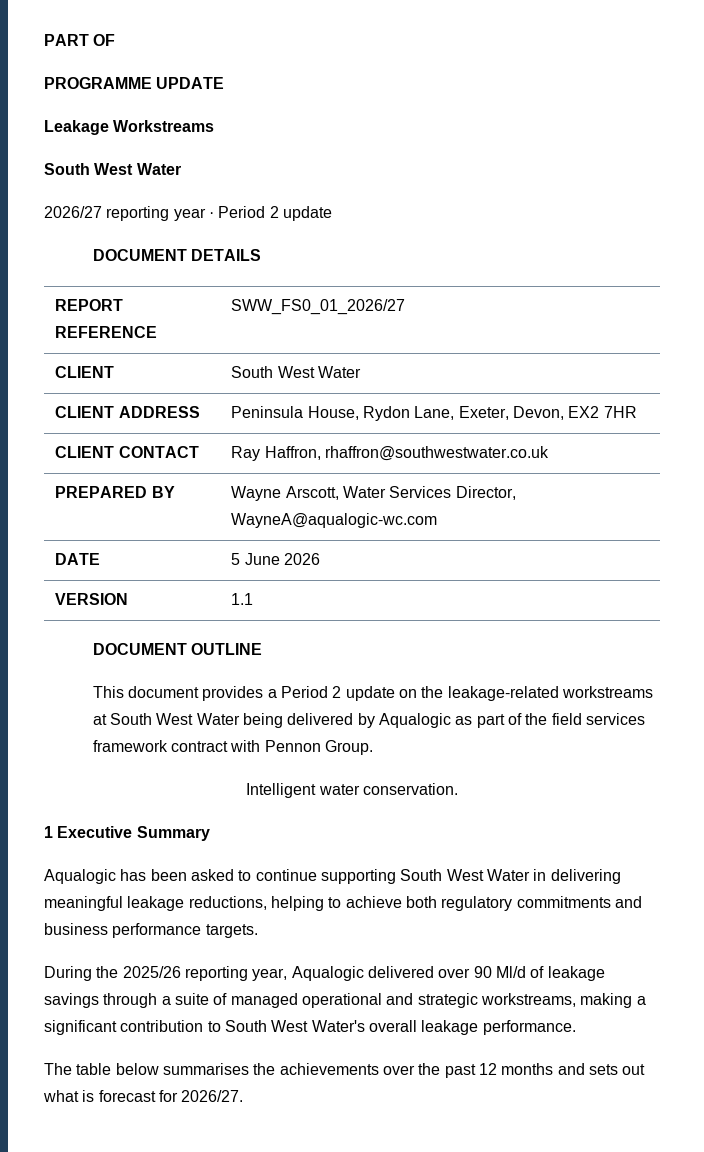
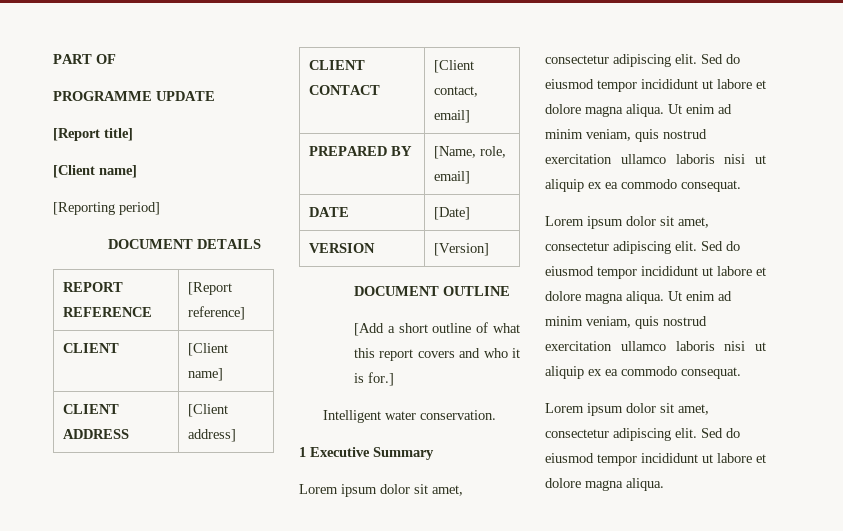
[44,120,215,135] [44,163,181,175] [44,206,332,221] Leakage Workstreams // South West Water // 2026/27 reporting year · Period 2 update -> [53,128,133,141] [53,165,137,178] [53,202,160,215] [Report title] // [Client name] // [Reporting period]
[231,299,406,315] SWW_FS0_01_2026/27 -> [187,282,232,295] [187,306,245,320] [Report reference]
[231,366,362,378] South West Water -> [187,343,228,356] [187,368,223,381] [Client name]
[231,406,637,421] Peninsula House, Rydon Lane, Exeter, Devon, EX2 7HR -> [187,404,228,417] [187,429,236,442] [Client address]
[231,446,550,461] Ray Haffron, rhaffron@southwestwater.co.uk -> [433,60,474,73] [433,86,478,97] [433,110,470,123] [Client contact, email]
[231,486,516,501] [231,513,438,528] [55,553,101,565] [231,553,321,565] Wayne Arscott, Water Services Director, WayneA@aqualogic-wc.com // DATE | 5 June 2026 -> [433,146,506,159] [433,171,470,184] [308,207,349,217] [433,207,470,220] [Name, role, email] // DATE | [Date]
[231,593,254,605] 1.1 -> [433,243,489,256] [Version]
[92,686,654,701] [92,713,645,728] [92,740,374,755] This document provides a Period 2 update on the leakage-related workstreams at South West Water being delivered by Aqualogic as part of the field services framework contract with Pennon Group. -> [353,322,520,336] [353,348,520,361] [353,372,394,386] [Add a short outline of what this report covers and who it is for.]
[44,869,621,884] [44,896,642,911] [44,923,258,938] [44,966,605,981] [44,993,646,1008] [44,1020,576,1035] [44,1063,646,1078] [43,1090,244,1102] Aqualogic has been asked to continue supporting South West Water in delivering meaningful leakage reductions, helping to achieve both regulatory commitments and business performance targets. // During the 2025/26 reporting year, Aqualogic delivered over 90 Ml/d of leakage savings through a suite of managed operational and strategic workstreams, making a significant contribution to South West Water's overall leakage performance. // The table below summarises the achievements over the past 12 months and sets out what is forecast for 2026/27. -> [299,484,463,497] [545,54,740,67] [545,79,766,92] [545,104,732,117] [545,129,707,142] [545,154,766,164] [545,179,741,192] [545,216,709,229] [545,241,740,254] [545,266,766,279] [545,291,732,304] [545,316,707,329] [545,341,766,351] [545,366,741,379] [545,403,709,416] [545,428,740,441] [545,453,766,466] [545,478,664,491] Lorem ipsum dolor sit amet, consectetur adipiscing elit. Sed do eiusmod tempor incididunt ut labore et dolore magna aliqua. Ut enim ad minim veniam, quis nostrud exercitation ullamco laboris nisi ut aliquip ex ea commodo consequat. // Lorem ipsum dolor sit amet, consectetur adipiscing elit. Sed do eiusmod tempor incididunt ut labore et dolore magna aliqua. Ut enim ad minim veniam, quis nostrud exercitation ullamco laboris nisi ut aliquip ex ea commodo consequat. // Lorem ipsum dolor sit amet, consectetur adipiscing elit. Sed do eiusmod tempor incididunt ut labore et dolore magna aliqua.

